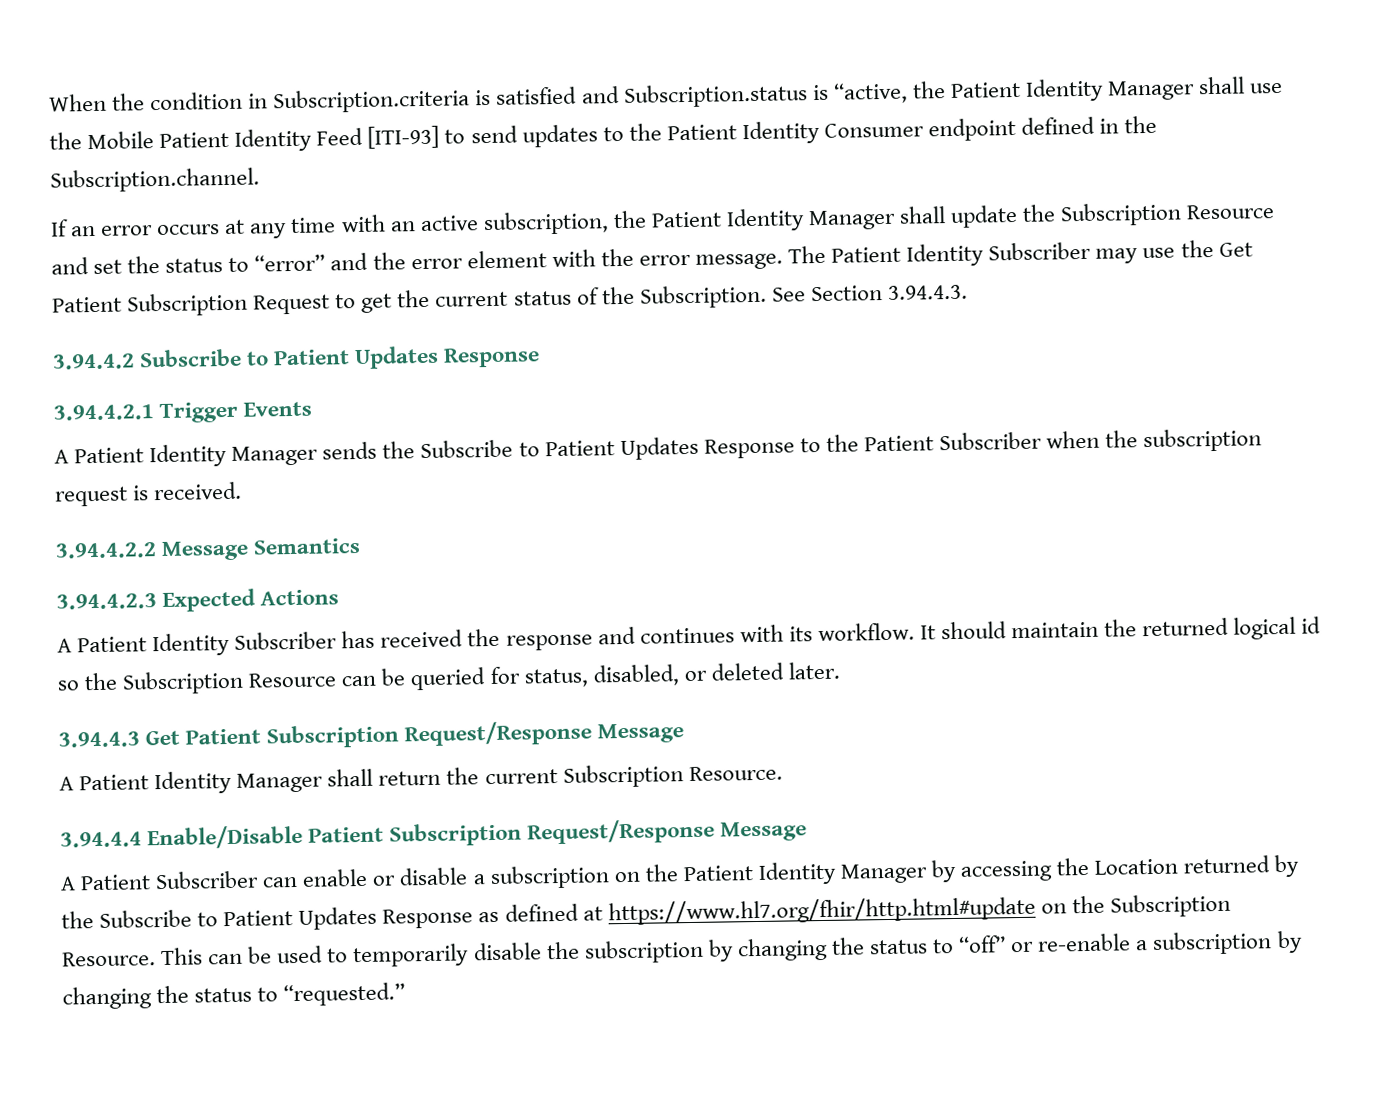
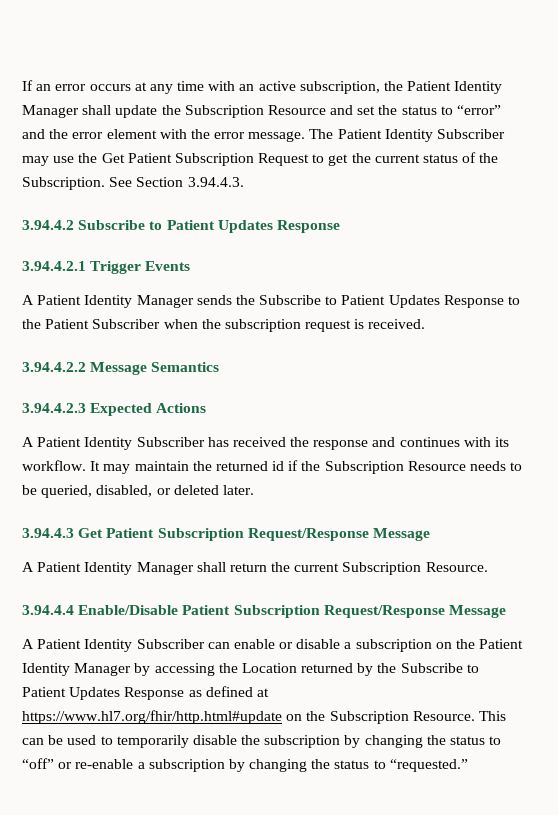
[49,76,1284,114] [49,115,1158,152] [50,167,260,193] When the condition in Subscription.criteria is satisfied and Subscription.status is “active, the Patient Identity Manager shall use the Mobile Patient Identity Feed [ITI-93] to send updates to the Patient Identity Consumer endpoint defined in the Subscription.channel. // -> (22, 85) none
[941,621,1008,640] should -> [103,464,131,474] may
[1233,616,1322,640] [57,666,589,695] logical id so the Subscription Resource can be queried for status, -> [272,460,523,474] [22,485,93,498] id if the Subscription Resource needs to be queried,
(152, 882) none -> [84,639,133,652] Identity

